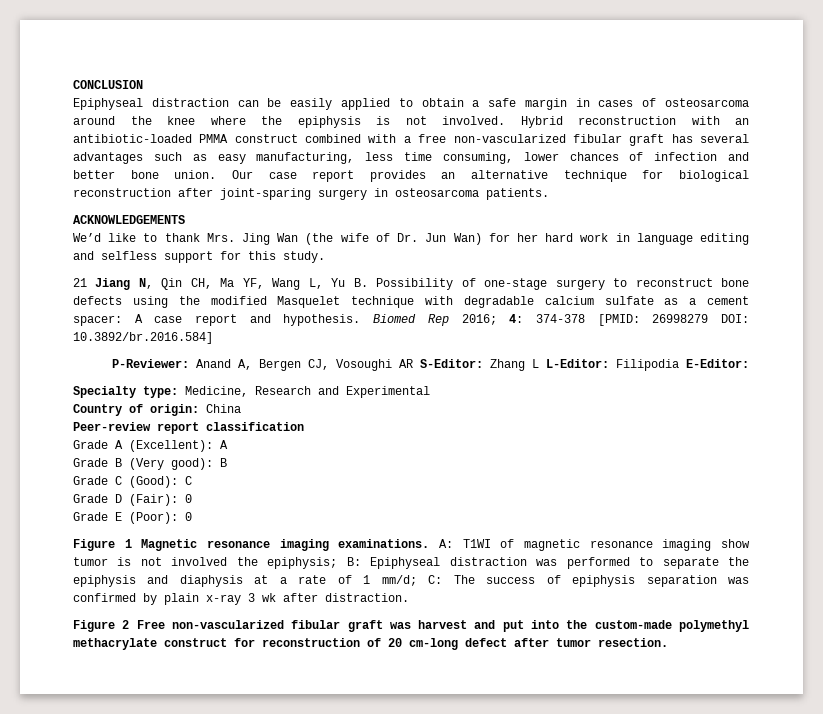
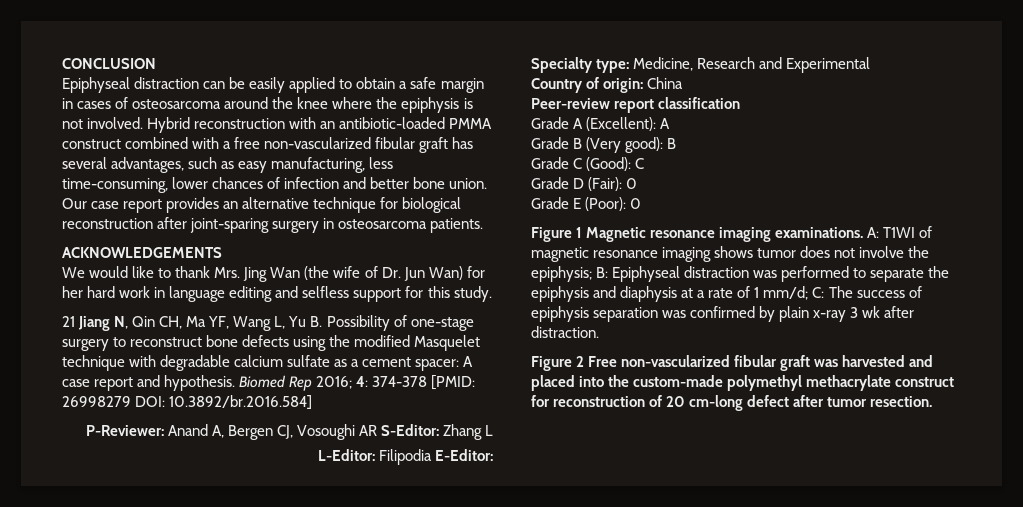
[73,152,143,164] advantages -> [111,157,185,173] advantages,
[404,152,513,164] time consuming, -> [62,178,168,193] time-consuming,
[73,233,101,242] We’d -> [62,266,129,278] We would
(539, 363) none -> (494, 430) //
[721,539,750,548] [73,557,228,566] show tumor is not involved -> [714,246,905,258] shows tumor does not involve
[418,620,524,632] harvest and put -> [842,355,934,367] [531,375,575,391] harvested and placed

